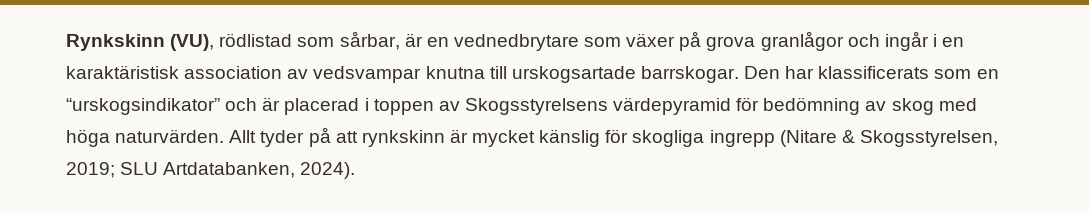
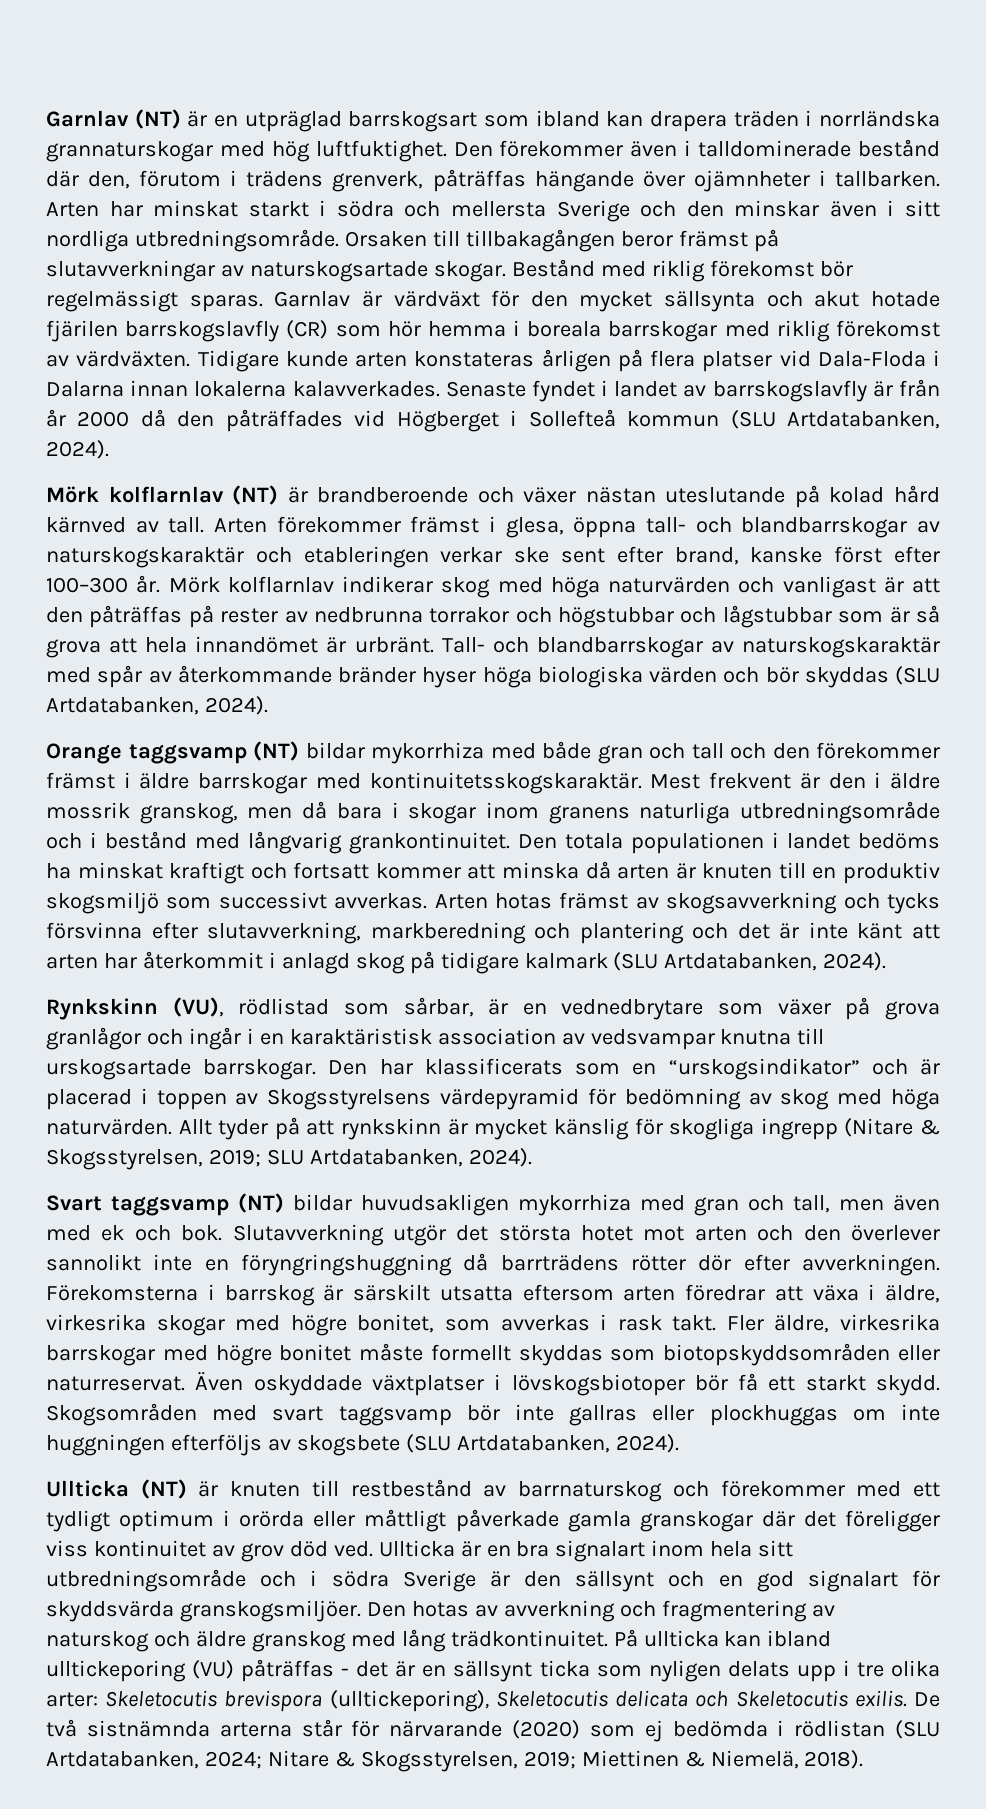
(66, 42) none -> [46,109,940,132] [46,139,941,162] [46,169,940,192] [46,200,940,222] [46,229,779,252] [46,259,853,282] [46,290,940,312] [46,320,940,342] [46,349,940,372] [46,379,940,402] [46,409,940,432] [46,440,109,459] [46,485,940,508] [46,516,940,538] [46,546,940,568] [46,575,940,598] [46,605,940,628] [46,636,941,658] [46,665,940,688] [46,696,268,715] [46,741,940,764] [46,772,941,794] [46,801,940,824] [46,831,940,854] [46,861,940,884] [46,892,940,914] [46,922,940,944] [46,951,887,974] Garnlav (NT) är en utpräglad barrskogsart som ibland kan drapera träden i norrländska grannaturskogar med hög luftfuktighet. Den förekommer även i talldominerade bestånd där den, förutom i trädens grenverk, påträffas hängande över ojämnheter i tallbarken. Arten har minskat starkt i södra och mellersta Sverige och den minskar även i sitt nordliga utbredningsområde. Orsaken till tillbakagången beror främst på slutavverkningar av naturskogsartade skogar. Bestånd med riklig förekomst bör regelmässigt sparas. Garnlav är värdväxt för den mycket sällsynta och akut hotade fjärilen barrskogslavfly (CR) som hör hemma i boreala barrskogar med riklig förekomst av värdväxten. Tidigare kunde arten konstateras årligen på flera platser vid Dala-Floda i Dalarna innan lokalerna kalavverkades. Senaste fyndet i landet av barrskogslavfly är från år 2000 då den påträffades vid Högberget i Sollefteå kommun (SLU Artdatabanken, 2024). // Mörk kolflarnlav (NT) är brandberoende och växer nästan uteslutande på kolad hård kärnved av tall. Arten förekommer främst i glesa, öppna tall- och blandbarrskogar av naturskogskaraktär och etableringen verkar ske sent efter brand, kanske först efter 100–300 år. Mörk kolflarnlav indikerar skog med höga naturvärden och vanligast är att den påträffas på rester av nedbrunna torrakor och högstubbar och lågstubbar som är så grova att hela innandömet är urbränt. Tall- och blandbarrskogar av naturskogskaraktär med spår av återkommande bränder hyser höga biologiska värden och bör skyddas (SLU Artdatabanken, 2024). // Orange taggsvamp (NT) bildar mykorrhiza med både gran och tall och den förekommer främst i äldre barrskogar med kontinuitetsskogskaraktär. Mest frekvent är den i äldre mossrik granskog, men då bara i skogar inom granens naturliga utbredningsområde och i bestånd med långvarig grankontinuitet. Den totala populationen i landet bedöms ha minskat kraftigt och fortsatt kommer att minska då arten är knuten till en produktiv skogsmiljö som successivt avverkas. Arten hotas främst av skogsavverkning och tycks försvinna efter slutavverkning, markberedning och plantering och det är inte känt att arten har återkommit i anlagd skog på tidigare kalmark (SLU Artdatabanken, 2024). //
(356, 170) none -> [46,1193,940,1216] [46,1224,940,1246] [46,1253,940,1276] [46,1284,940,1306] [46,1314,941,1336] [46,1343,941,1366] [46,1371,940,1396] [46,1403,941,1426] [46,1434,679,1456] [46,1479,941,1502] [46,1509,941,1532] [46,1540,794,1562] [46,1569,940,1592] [46,1600,835,1622] [46,1629,832,1652] [46,1659,941,1682] [46,1690,940,1712] [46,1719,941,1742] [46,1750,864,1772] // Svart taggsvamp (NT) bildar huvudsakligen mykorrhiza med gran och tall, men även med ek och bok. Slutavverkning utgör det största hotet mot arten och den överlever sannolikt inte en föryngringshuggning då barrträdens rötter dör efter avverkningen. Förekomsterna i barrskog är särskilt utsatta eftersom arten föredrar att växa i äldre, virkesrika skogar med högre bonitet, som avverkas i rask takt. Fler äldre, virkesrika barrskogar med högre bonitet måste formellt skyddas som biotopskyddsområden eller naturreservat. Även oskyddade växtplatser i lövskogsbiotoper bör få ett starkt skydd. Skogsområden med svart taggsvamp bör inte gallras eller plockhuggas om inte huggningen efterföljs av skogsbete (SLU Artdatabanken, 2024). // Ullticka (NT) är knuten till restbestånd av barrnaturskog och förekommer med ett tydligt optimum i orörda eller måttligt påverkade gamla granskogar där det föreligger viss kontinuitet av grov död ved. Ullticka är en bra signalart inom hela sitt utbredningsområde och i södra Sverige är den sällsynt och en god signalart för skyddsvärda granskogsmiljöer. Den hotas av avverkning och fragmentering av naturskog och äldre granskog med lång trädkontinuitet. På ullticka kan ibland ulltickeporing (VU) påträffas - det är en sällsynt ticka som nyligen delats upp i tre olika arter: Skeletocutis brevispora (ulltickeporing), Skeletocutis delicata och Skeletocutis exilis. De två sistnämnda arterna står för närvarande (2020) som ej bedömda i rödlistan (SLU Artdatabanken, 2024; Nitare & Skogsstyrelsen, 2019; Miettinen & Niemelä, 2018).

